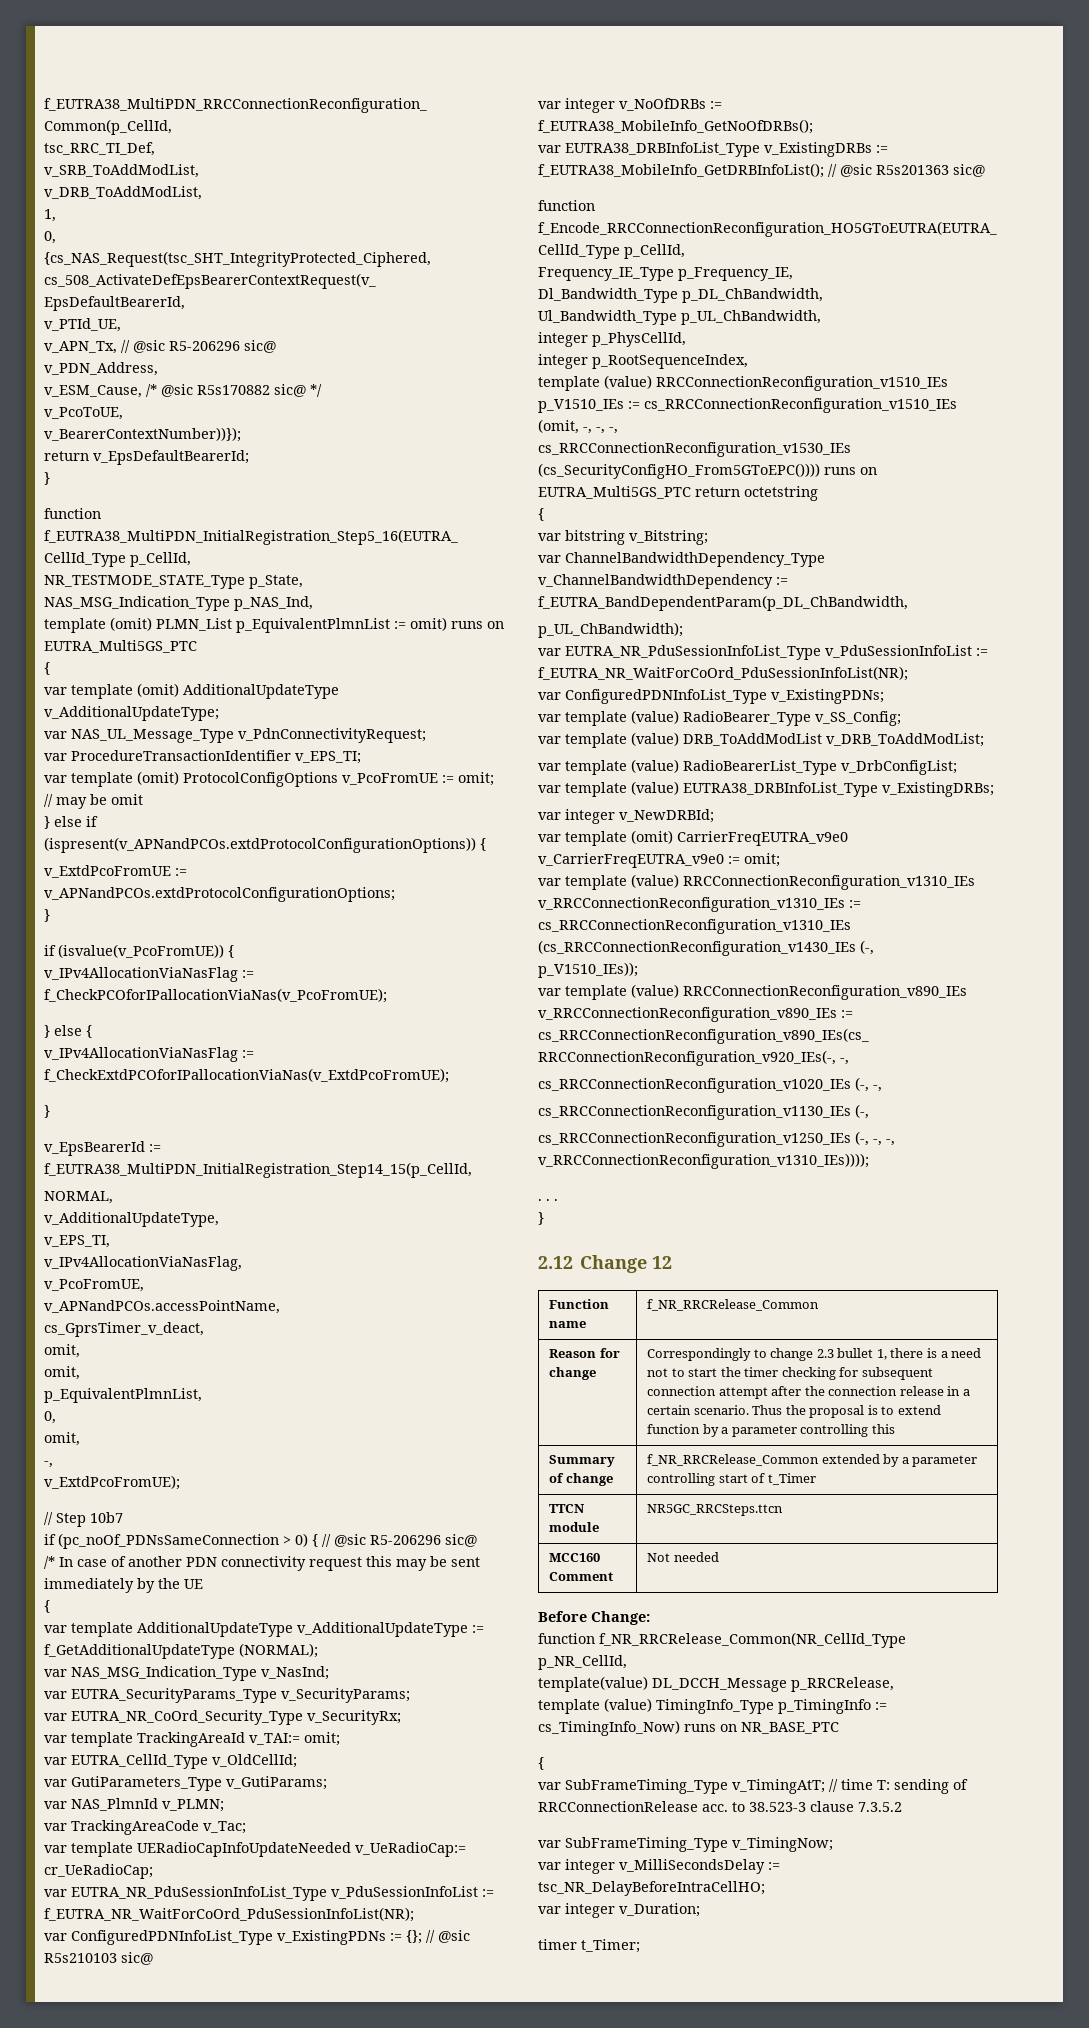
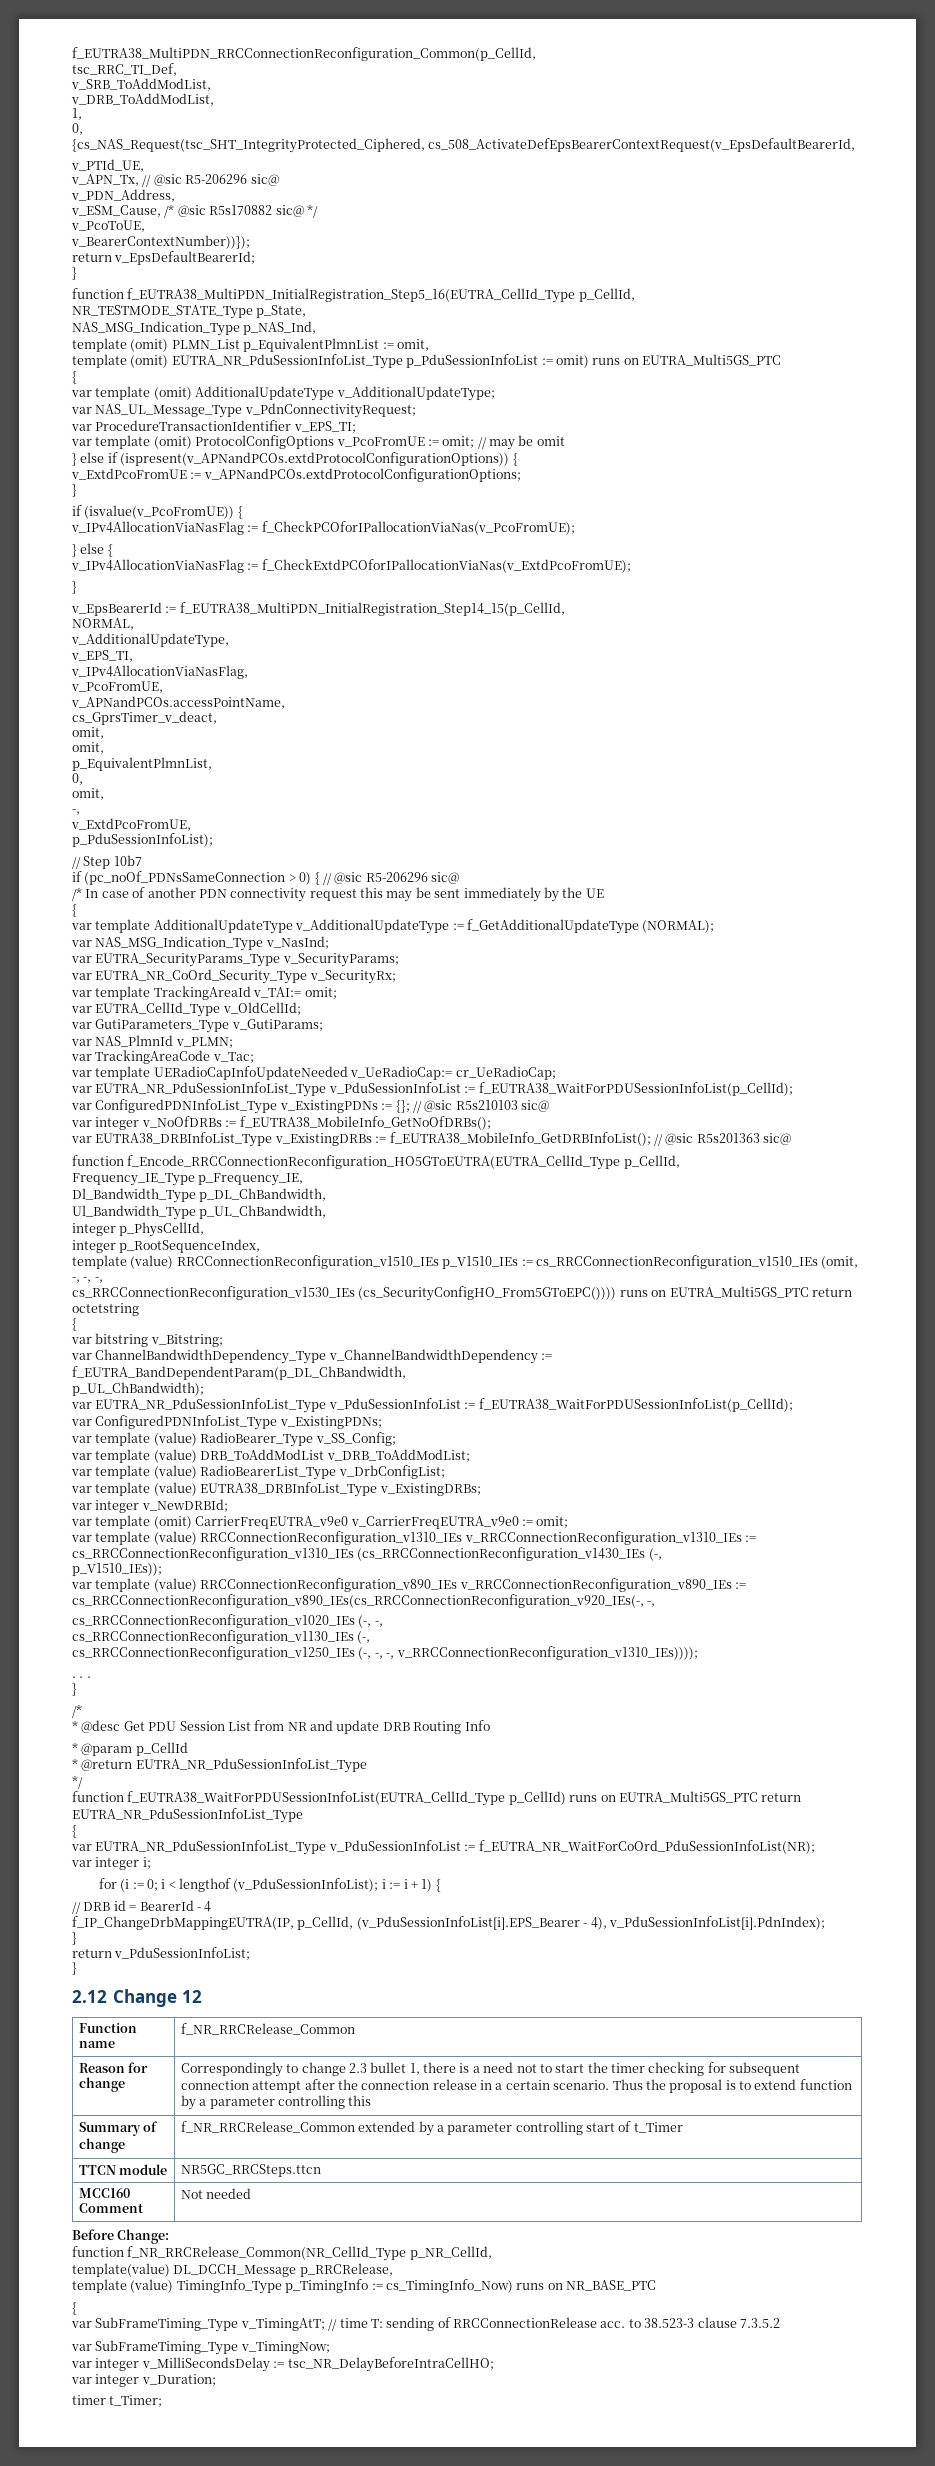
(406, 625) none -> [396,339,429,351] [72,354,553,369] omit, // template (omit) EUTRA_NR_PduSessionInfoList_Type p_PduSessionInfoList :=
[44,1475,180,1490] v_ExtdPcoFromUE); -> [71,818,191,831] [72,833,213,847] v_ExtdPcoFromUE, // p_PduSessionInfoList);
[44,1907,414,1922] f_EUTRA_NR_WaitForCoOrd_PduSessionInfoList(NR); -> [478,1082,793,1096] f_EUTRA38_WaitForPDUSessionInfoList(p_CellId);
[538,666,908,681] f_EUTRA_NR_WaitForCoOrd_PduSessionInfoList(NR); -> [478,1398,793,1412] f_EUTRA38_WaitForPDUSessionInfoList(p_CellId);
(544, 1218) none -> [72,1704,82,1718] [72,1720,490,1734] [72,1742,188,1756] [72,1758,367,1773] [72,1775,83,1789] [72,1791,802,1806] [72,1808,303,1823] [72,1825,77,1838] [71,1840,815,1855] [71,1857,151,1870] [98,1878,441,1892] [72,1900,212,1914] [72,1916,825,1930] [72,1932,77,1945] [72,1947,251,1960] [72,1962,77,1975] // /* // * @desc Get PDU Session List from NR and update DRB Routing Info // * @param p_CellId // * @return EUTRA_NR_PduSessionInfoList_Type // */ // function f_EUTRA38_WaitForPDUSessionInfoList(EUTRA_CellId_Type p_CellId) runs on EUTRA_Multi5GS_PTC return EUTRA_NR_PduSessionInfoList_Type // { // var EUTRA_NR_PduSessionInfoList_Type v_PduSessionInfoList := f_EUTRA_NR_WaitForCoOrd_PduSessionInfoList(NR); // var integer i; // for (i := 0; i < lengthof (v_PduSessionInfoList); i := i + 1) { // // DRB id = BearerId - 4 // f_IP_ChangeDrbMappingEUTRA(IP, p_CellId, (v_PduSessionInfoList[i].EPS_Bearer - 4), v_PduSessionInfoList[i].PdnIndex); // } // return v_PduSessionInfoList; // }

